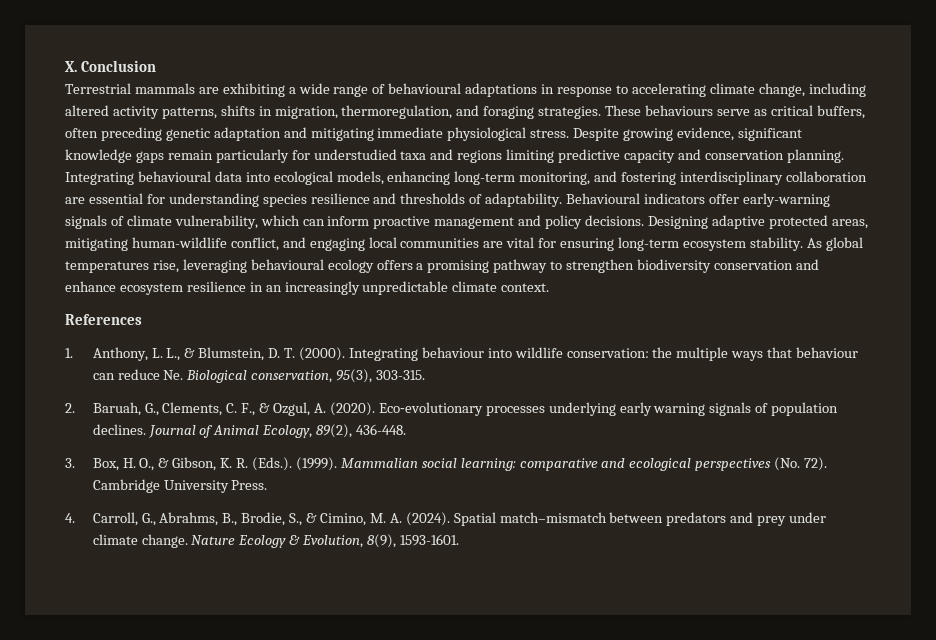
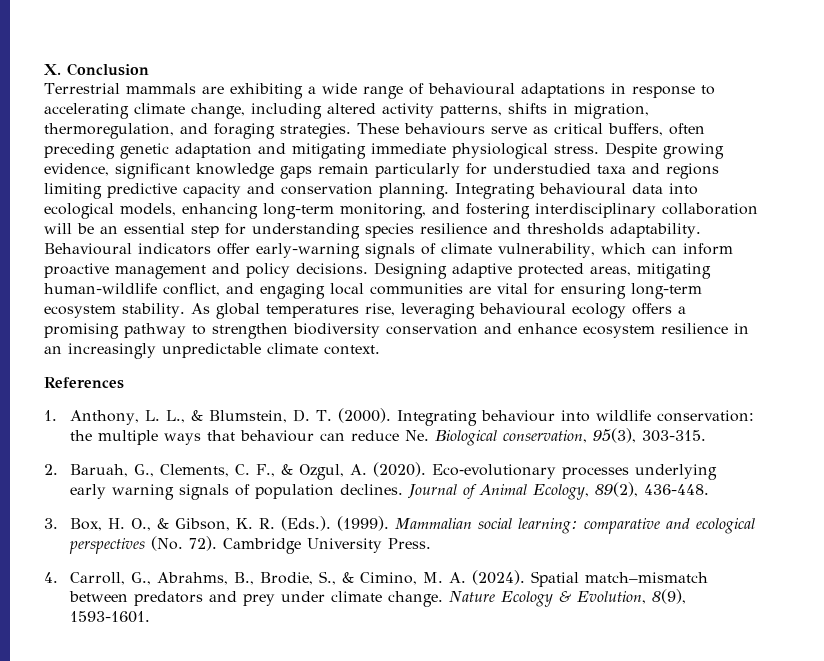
[65,193,143,204] are essential -> [44,223,219,238] will be an essential step
[469,194,483,204] of -> (604, 229) none

